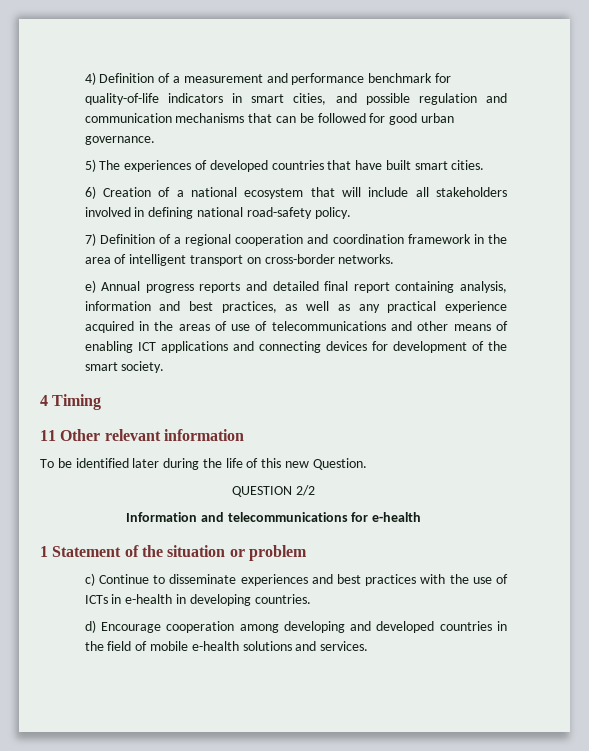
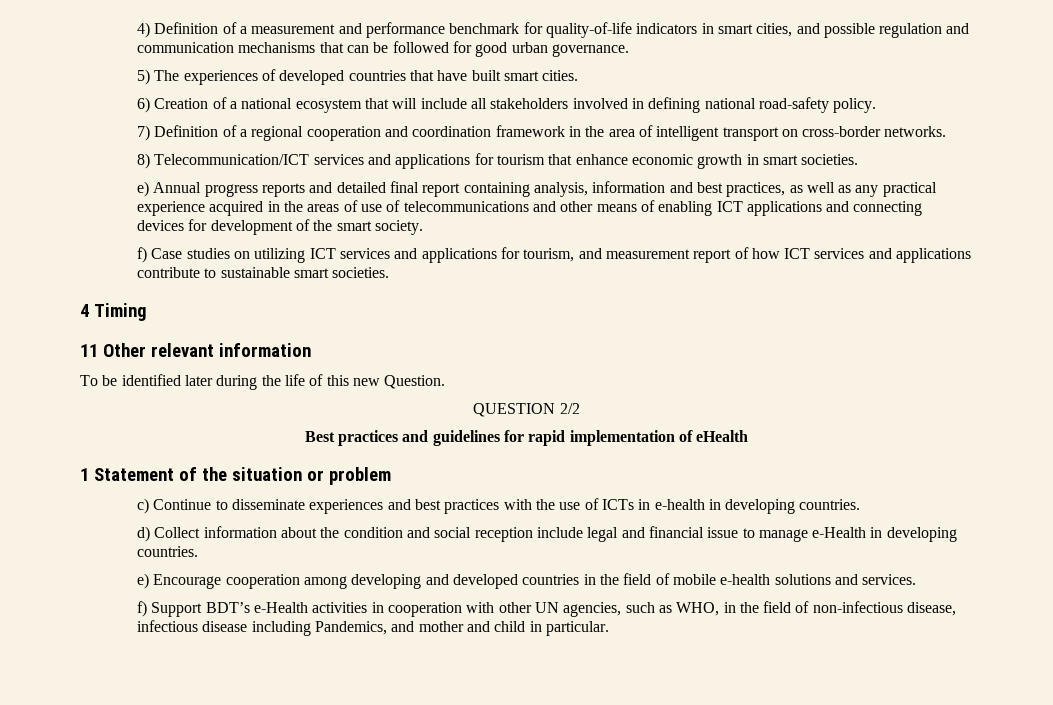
(395, 259) none -> [137,153,859,169] // 8) Telecommunication/ICT services and applications for tourism that enhance economic growth in smart societies.
(165, 367) none -> [137,247,972,263] [137,267,390,278] // f) Case studies on utilizing ICT services and applications for tourism, and measurement report of how ICT services and applications contribute to sustainable smart societies.
[125,512,422,522] Information and telecommunications for e-health -> [304,430,749,446] Best practices and guidelines for rapid implementation of eHealth
(96, 626) none -> [154,526,957,542] [137,546,199,557] [137,573,150,589] Collect information about the condition and social reception include legal and financial issue to manage e-Health in developing countries. // e)
(369, 646) none -> [137,601,957,617] [137,620,609,636] // f) Support BDT’s e-Health activities in cooperation with other UN agencies, such as WHO, in the field of non-infectious disease, infectious disease including Pandemics, and mother and child in particular.

